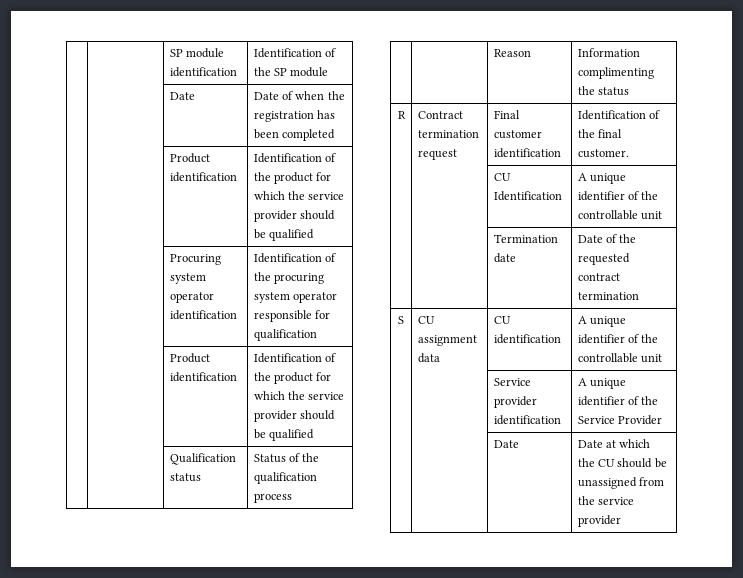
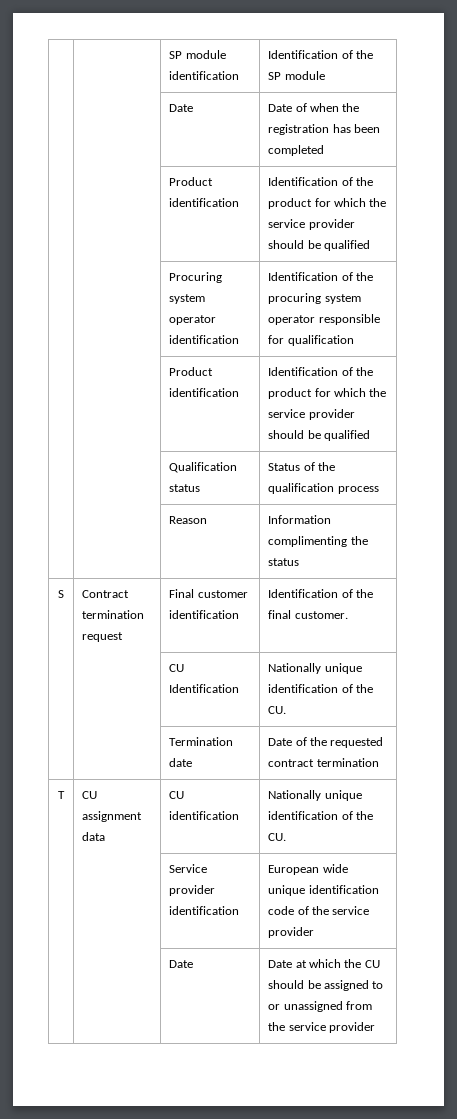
[397,111,406,119] R -> [58,590,64,598] S
[577,173,627,184] [577,191,659,201] [577,210,663,220] A unique identifier of the controllable unit -> [268,663,362,674] [268,684,373,693] [268,706,287,714] Nationally unique identification of the CU.
[398,316,404,324] S -> [58,791,65,799] T
[577,316,627,327] [577,334,659,344] [577,353,663,363] [493,378,531,386] [493,396,537,408] [493,415,561,425] [577,378,627,389] [577,396,659,406] [577,415,663,425] A unique identifier of the controllable unit // | | Service provider identification | A unique identifier of the Service Provider -> [268,790,362,801] [268,811,373,820] [268,833,287,841] [169,864,208,873] [169,885,216,896] [169,906,240,915] [268,864,348,875] [268,885,379,896] [268,906,370,915] [268,927,315,938] Nationally unique identification of the CU. // | | Service provider identification | European wide unique identification code of the service provider
(667, 463) none -> [323,980,384,991] [268,1004,281,1010] assigned to or

